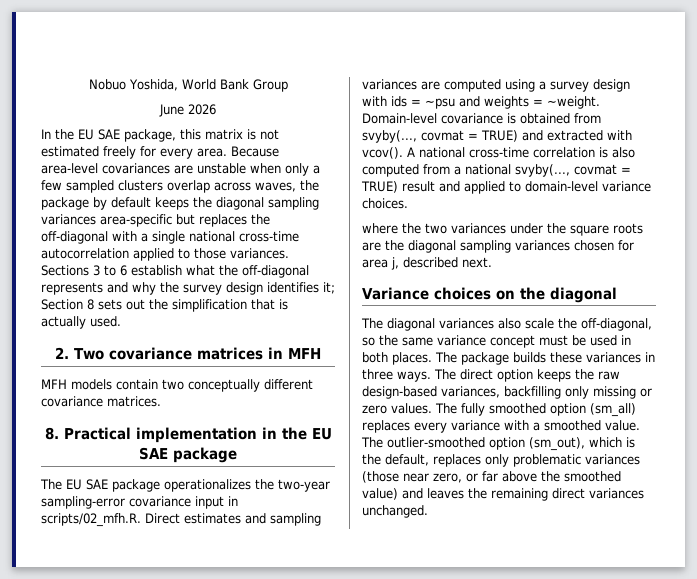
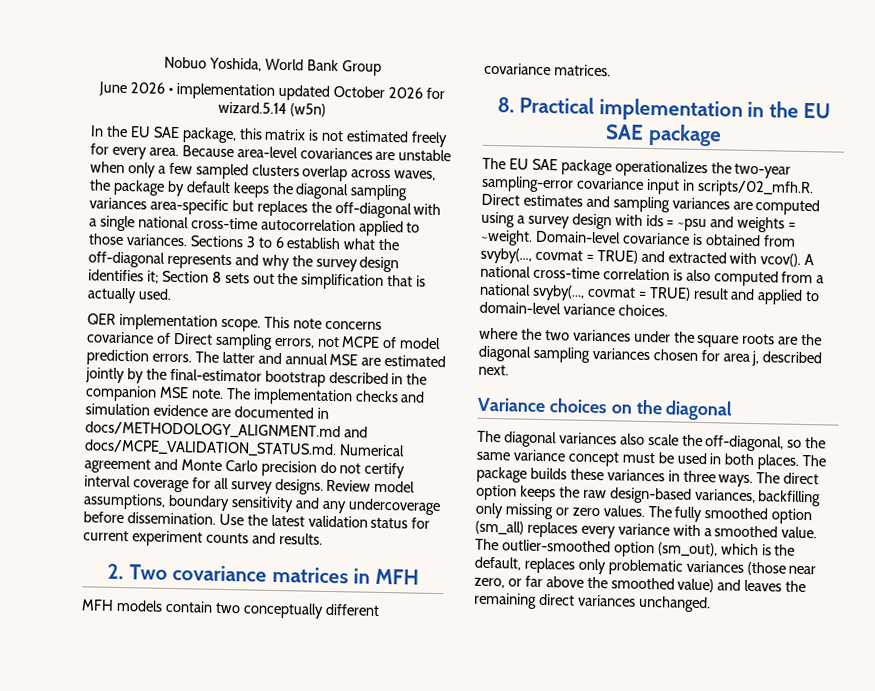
(216, 109) none -> [168,82,445,101] [218,101,326,117] • implementation updated October 2026 for wizard.5.14 (w5n)
(121, 321) none -> [87,313,382,332] [86,331,442,350] [86,349,447,368] [85,367,428,387] [85,385,426,406] [85,403,329,419] [85,421,368,440] [84,439,405,458] [84,458,406,479] [84,475,416,495] [83,493,441,516] [83,511,431,529] [83,530,323,547] // QER implementation scope. This note concerns covariance of Direct sampling errors, not MCPE of model prediction errors. The latter and annual MSE are estimated jointly by the final-estimator bootstrap described in the companion MSE note. The implementation checks and simulation evidence are documented in docs/METHODOLOGY_ALIGNMENT.md and docs/MCPE_VALIDATION_STATUS.md. Numerical agreement and Monte Carlo precision do not certify interval coverage for all survey designs. Review model assumptions, boundary sensitivity and any undercoverage before dissemination. Use the latest validation status for current experiment counts and results.

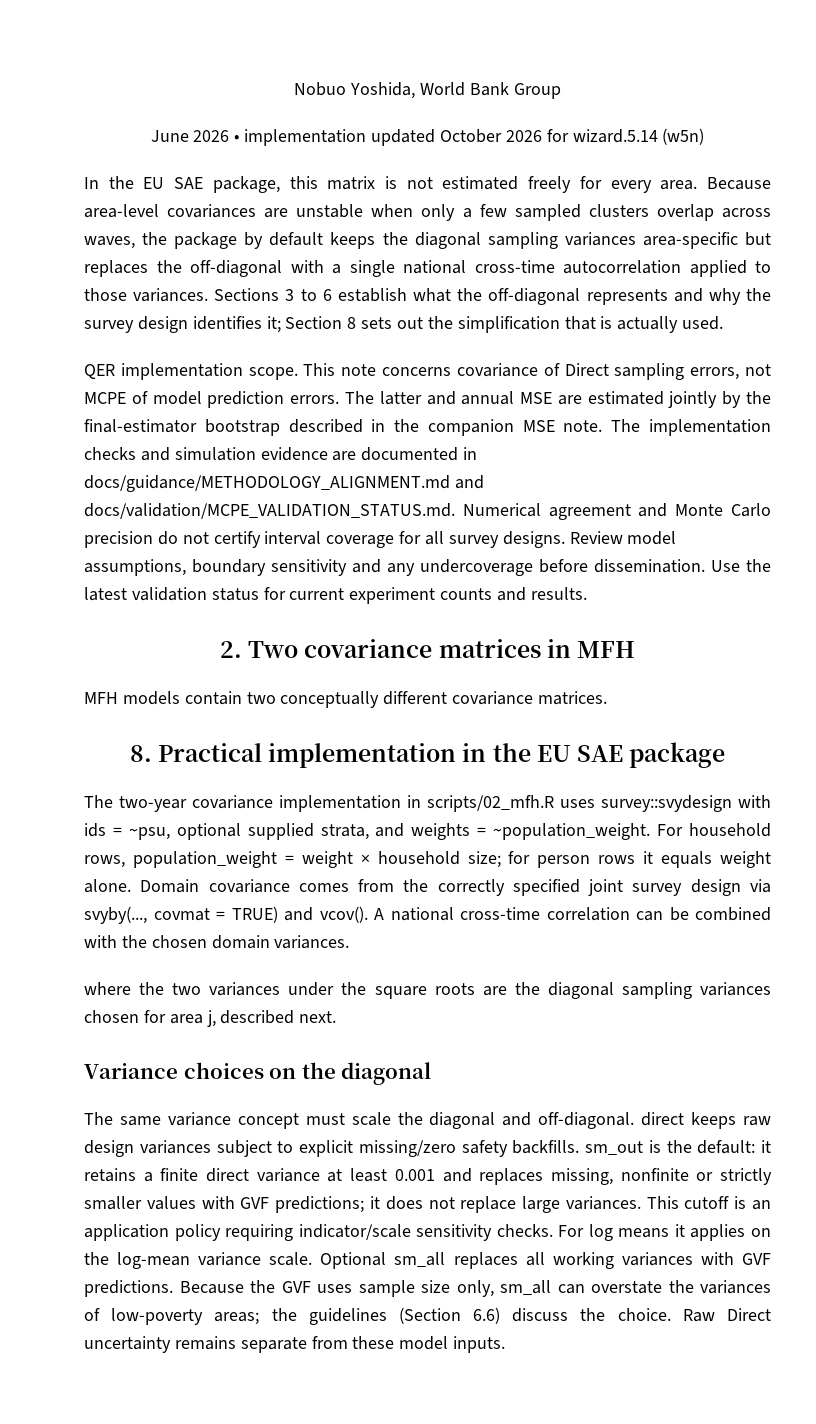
[85,421,368,440] [84,439,337,458] docs/METHODOLOGY_ALIGNMENT.md and docs/MCPE_VALIDATION_STATUS.md. -> [84,475,484,492] [84,503,455,519] docs/guidance/METHODOLOGY_ALIGNMENT.md and docs/validation/MCPE_VALIDATION_STATUS.md.
[508,158,792,179] [481,175,814,198] [481,193,821,216] [481,211,797,233] [480,229,796,247] EU SAE package operationalizes the two-year sampling-error covariance input in scripts/02_mfh.R. Direct estimates and sampling variances are computed using a survey design with ids = ~psu and weights = ~weight. Domain-level covariance is obtained from -> [119,795,771,812] [84,823,771,840] [84,851,771,868] [84,879,771,896] two-year covariance implementation in scripts/02_mfh.R uses survey::svydesign with ids = ~psu, optional supplied strata, and weights = ~population_weight. For household rows, population_weight = weight × household size; for person rows it equals weight alone. Domain covariance comes from the correctly specified joint survey design via
[667,251,758,265] extracted with -> (313, 914) none
[672,269,825,287] [479,283,821,305] [479,301,668,317] is also computed from a national svyby(..., covmat = TRUE) result and applied to domain-level variance choices. -> [636,907,771,921] [84,935,350,949] can be combined with the chosen domain variances.
[503,431,827,452] [476,449,827,470] [476,466,820,488] [476,484,822,507] [475,502,813,525] [475,520,818,539] [475,538,796,558] [474,556,817,576] [474,575,807,593] [474,592,711,613] diagonal variances also scale the off-diagonal, so the same variance concept must be used in both places. The package builds these variances in three ways. The direct option keeps the raw design-based variances, backfilling only missing or zero values. The fully smoothed option (sm_all) replaces every variance with a smoothed value. The outlier-smoothed option (sm_out), which is the default, replaces only problematic variances (those near zero, or far above the smoothed value) and leaves the remaining direct variances unchanged. -> [119,1112,772,1129] [84,1140,771,1157] [84,1168,773,1185] [84,1196,772,1213] [84,1224,771,1241] [84,1252,771,1269] [84,1280,771,1297] [84,1307,771,1325] [84,1336,506,1353] same variance concept must scale the diagonal and off-diagonal. direct keeps raw design variances subject to explicit missing/zero safety backfills. sm_out is the default: it retains a finite direct variance at least 0.001 and replaces missing, nonfinite or strictly smaller values with GVF predictions; it does not replace large variances. This cutoff is an application policy requiring indicator/scale sensitivity checks. For log means it applies on the log-mean variance scale. Optional sm_all replaces all working variances with GVF predictions. Because the GVF uses sample size only, sm_all can overstate the variances of low-poverty areas; the guidelines (Section 6.6) discuss the choice. Raw Direct uncertainty remains separate from these model inputs.

